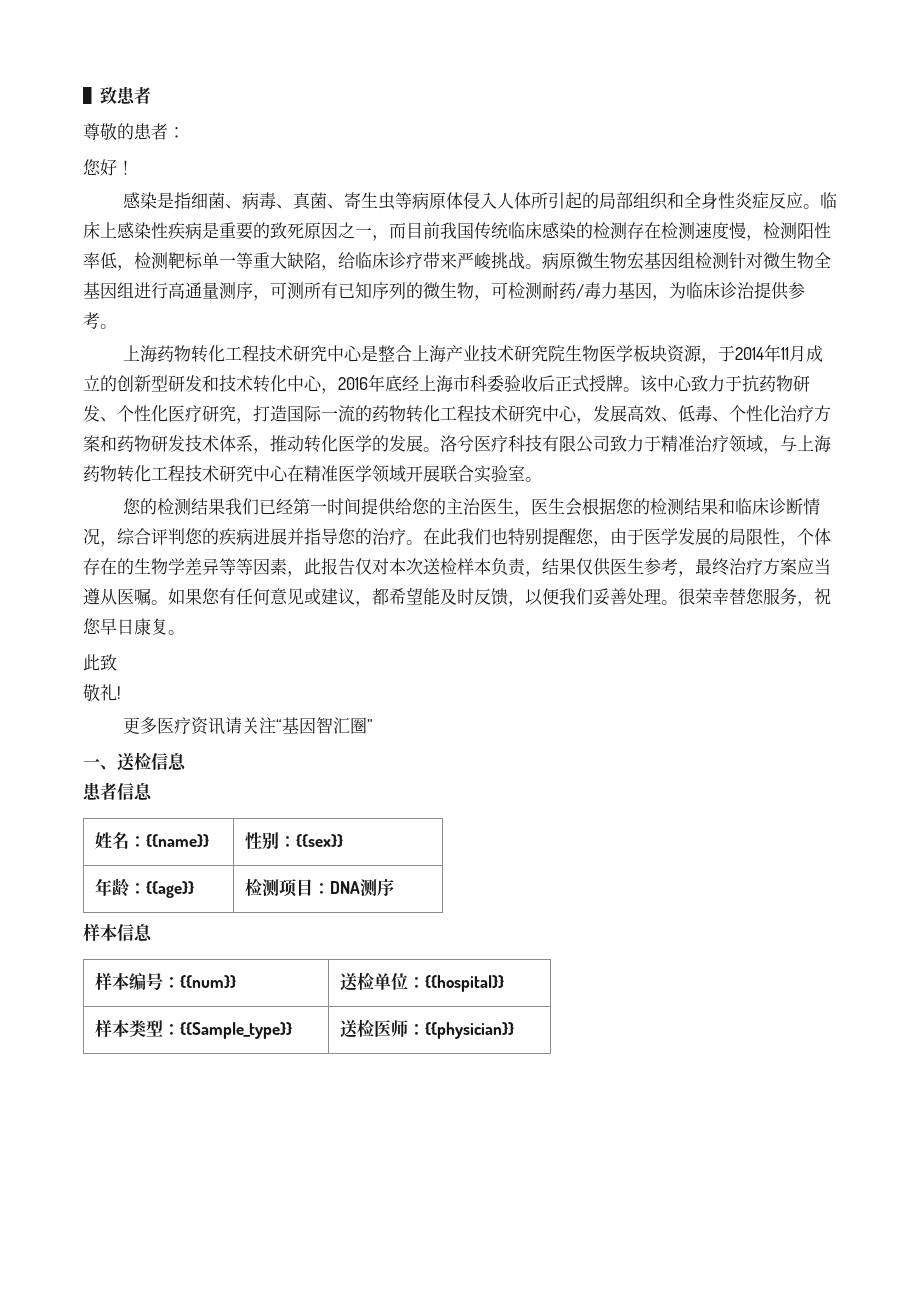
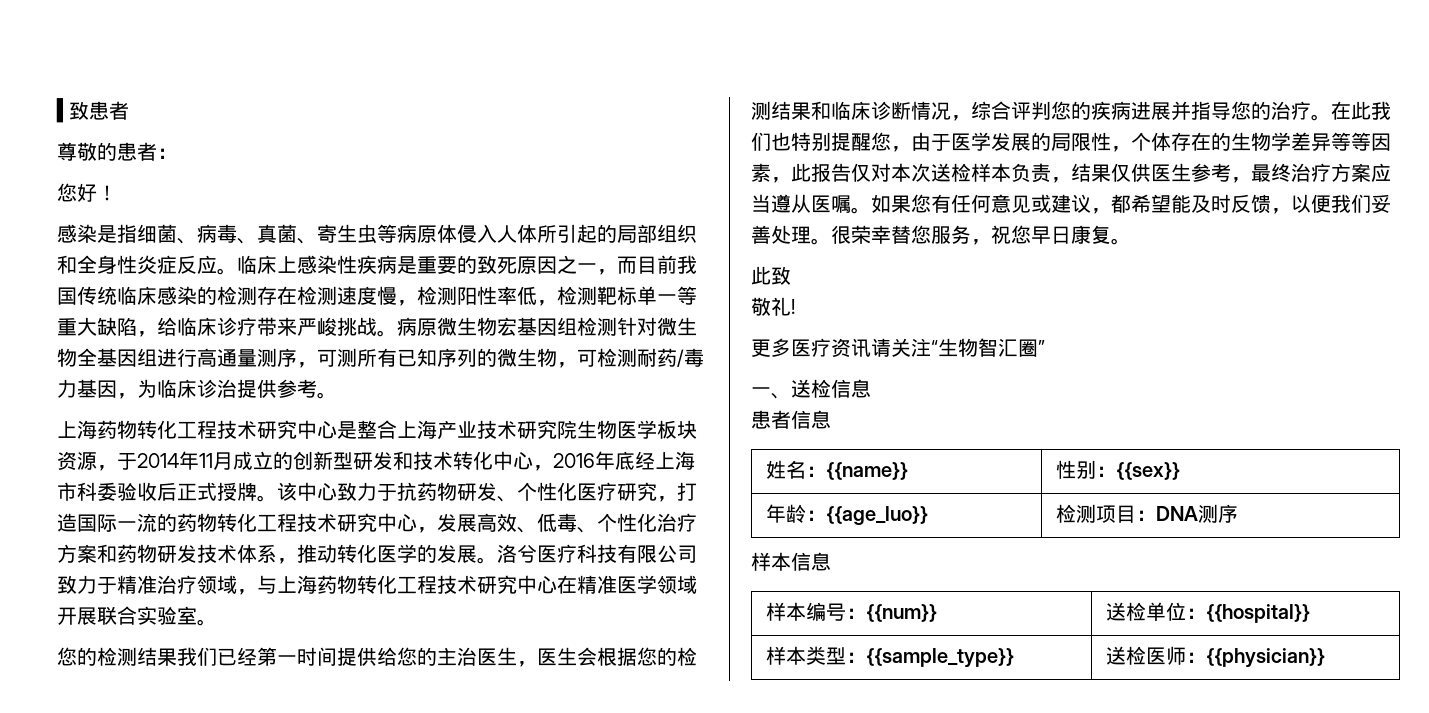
[282,717,317,734] 基因 -> [938,338,978,357] 生物
[145,881,194,898] {{age}} -> [826,506,929,525] {{age_luo}}
[179,1022,292,1039] {{Sample_type}} -> [866,648,1015,668] {{sample_type}}

